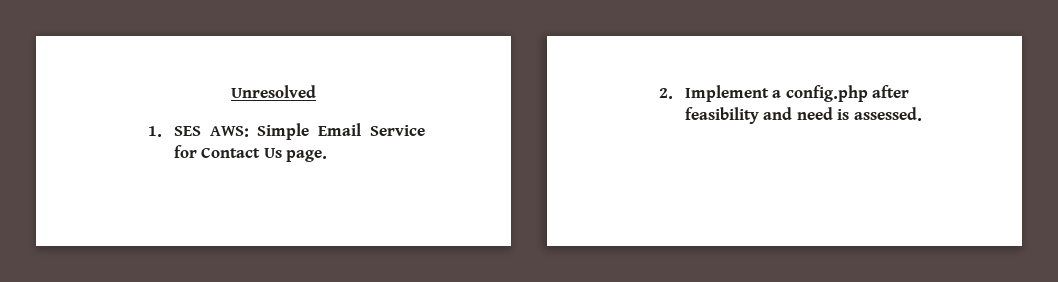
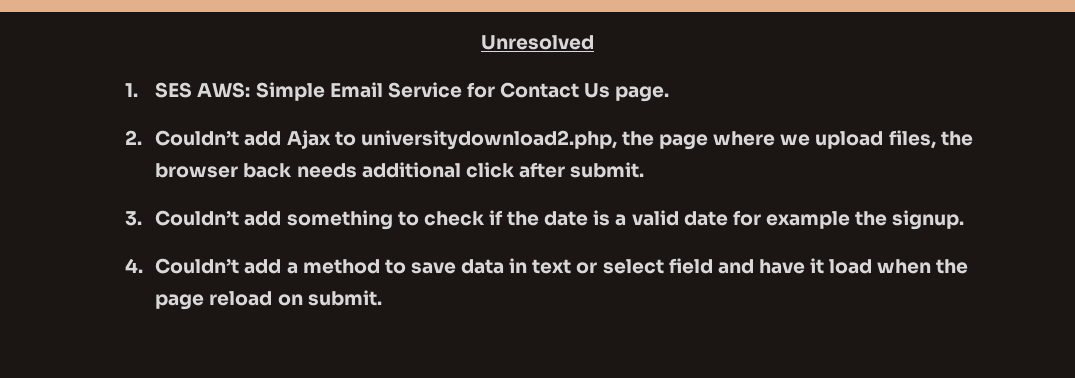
[684,85,910,102] [684,107,923,124] Implement a config.php after feasibility and need is assessed. -> [155,130,973,150] [155,162,645,178] [125,210,965,230] [125,258,969,274] [155,290,382,310] Couldn’t add Ajax to universitydownload2.php, the page where we upload files, the browser back needs additional click after submit. // 3. Couldn’t add something to check if the date is a valid date for example the signup. // 4. Couldn’t add a method to save data in text or select field and have it load when the page reload on submit.

